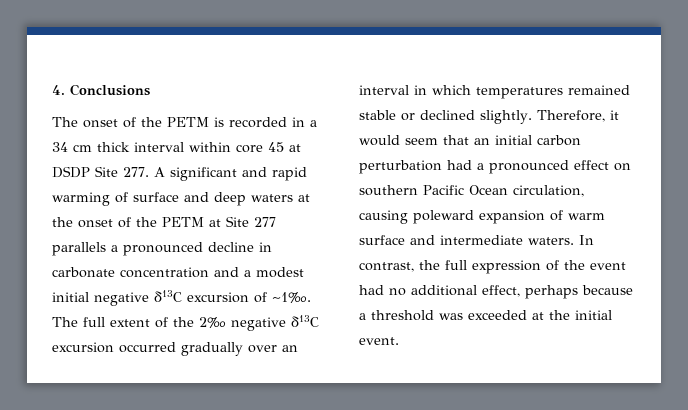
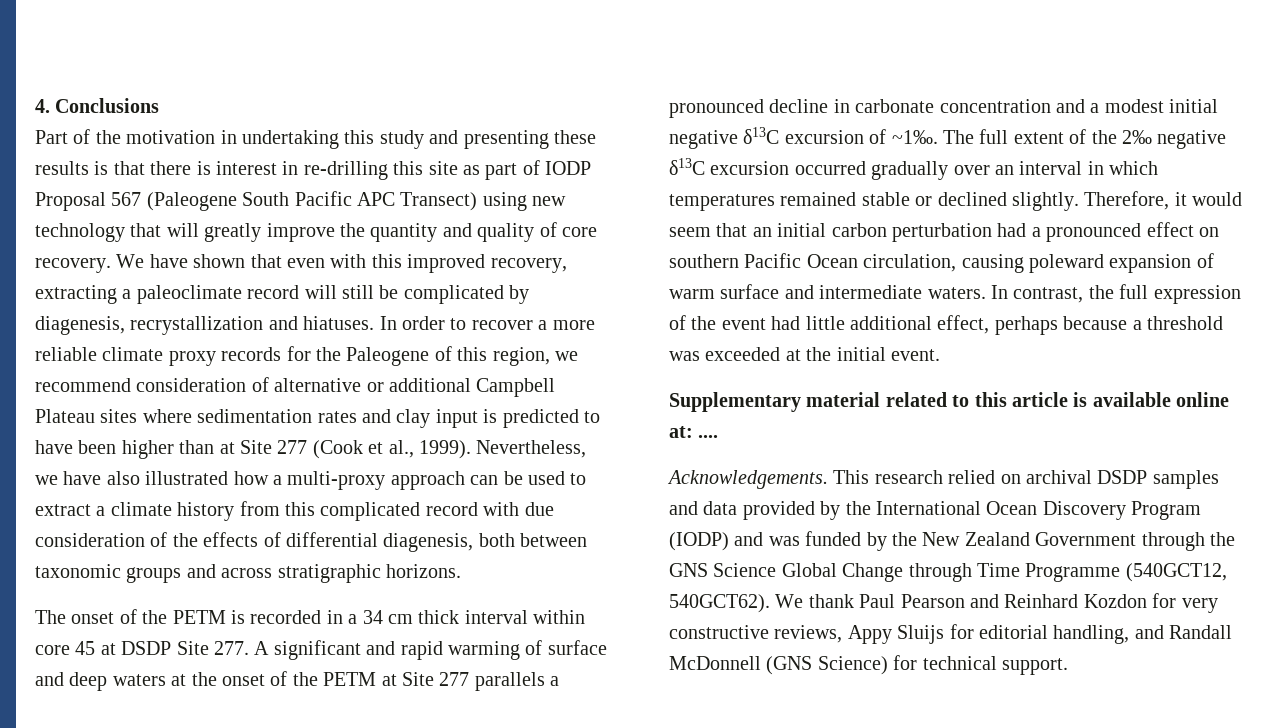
(150, 90) none -> [35,129,596,149] [35,160,592,180] [35,191,567,211] [35,222,597,242] [35,254,567,273] [35,285,530,304] [35,316,595,335] [35,346,578,366] [35,377,556,397] [35,409,600,428] [35,440,587,459] [35,471,587,490] [35,501,554,521] [35,532,588,552] [35,564,461,583] // Part of the motivation in undertaking this study and presenting these results is that there is interest in re-drilling this site as part of IODP Proposal 567 (Paleogene South Pacific APC Transect) using new technology that will greatly improve the quantity and quality of core recovery. We have shown that even with this improved recovery, extracting a paleoclimate record will still be complicated by diagenesis, recrystallization and hiatuses. In order to recover a more reliable climate proxy records for the Paleogene of this region, we recommend consideration of alternative or additional Campbell Plateau sites where sedimentation rates and clay input is predicted to have been higher than at Site 277 (Cook et al., 1999). Nevertheless, we have also illustrated how a multi-proxy approach can be used to extract a climate history from this complicated record with due consideration of the effects of differential diagenesis, both between taxonomic groups and across stratigraphic horizons.
[389,288,406,296] no -> [805,316,845,330] little
(399, 341) none -> [669,392,1230,412] [669,426,719,438] [667,470,1219,489] [669,501,1202,520] [669,531,1235,551] [669,563,1227,582] [669,593,1218,613] [669,624,1233,644] [669,655,1068,675] // Supplementary material related to this article is available online at: .... // Acknowledgements. This research relied on archival DSDP samples and data provided by the International Ocean Discovery Program (IODP) and was funded by the New Zealand Government through the GNS Science Global Change through Time Programme (540GCT12, 540GCT62). We thank Paul Pearson and Reinhard Kozdon for very constructive reviews, Appy Sluijs for editorial handling, and Randall McDonnell (GNS Science) for technical support.

